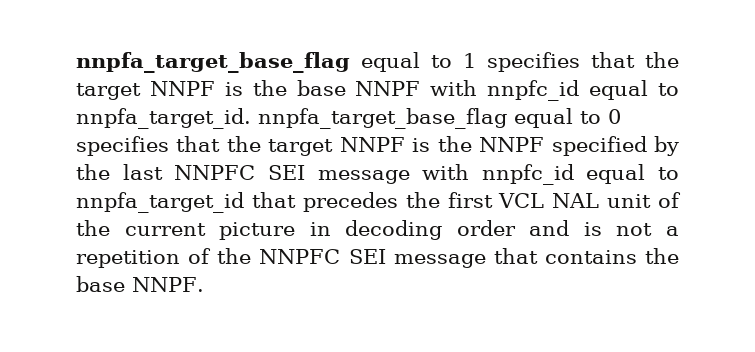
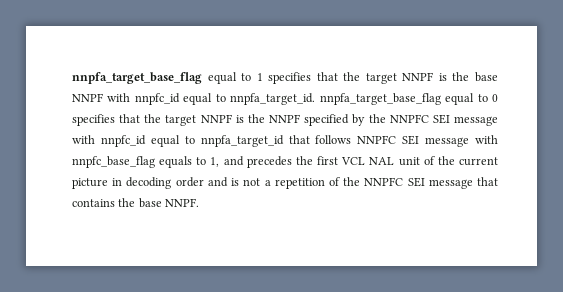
[122,164,163,180] last -> (386, 118) none
(296, 200) none -> [315,135,498,147] [72,156,244,168] follows NNPFC SEI message with nnpfc_base_flag equals to 1, and

